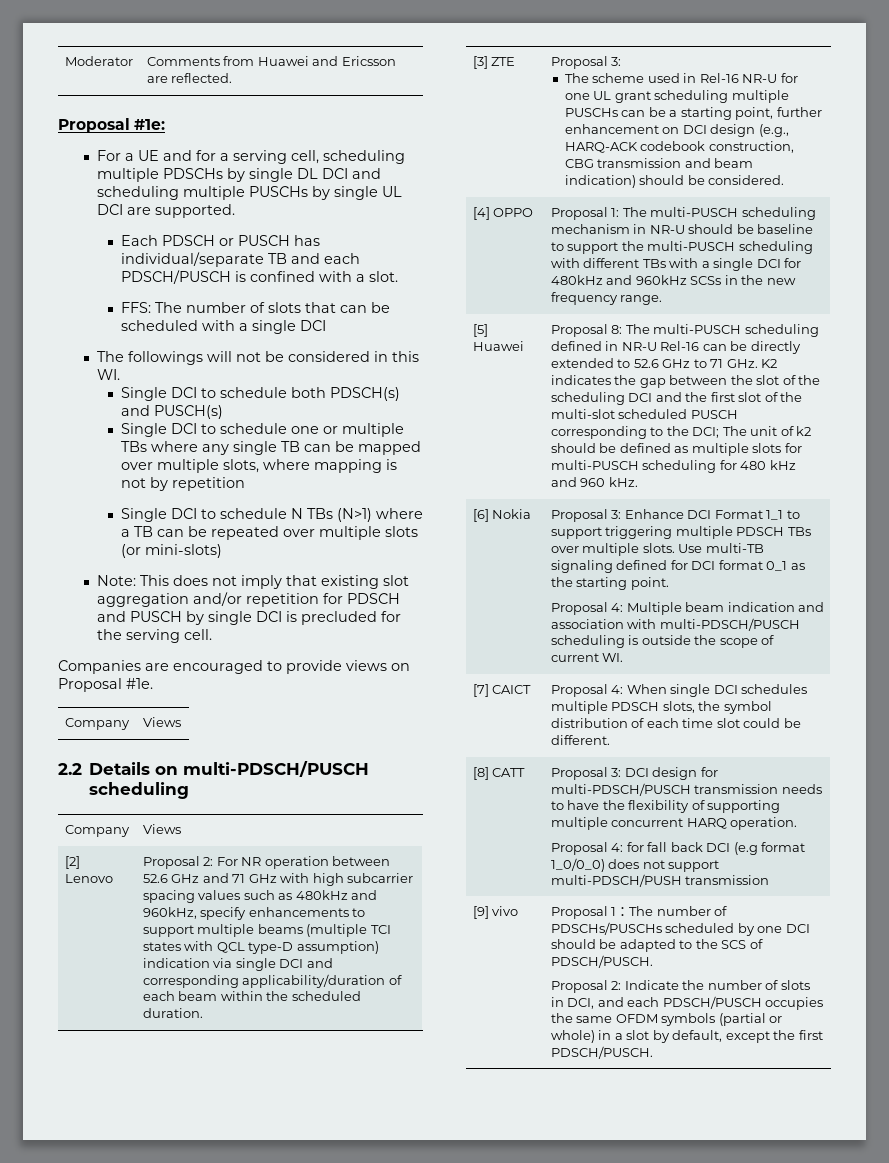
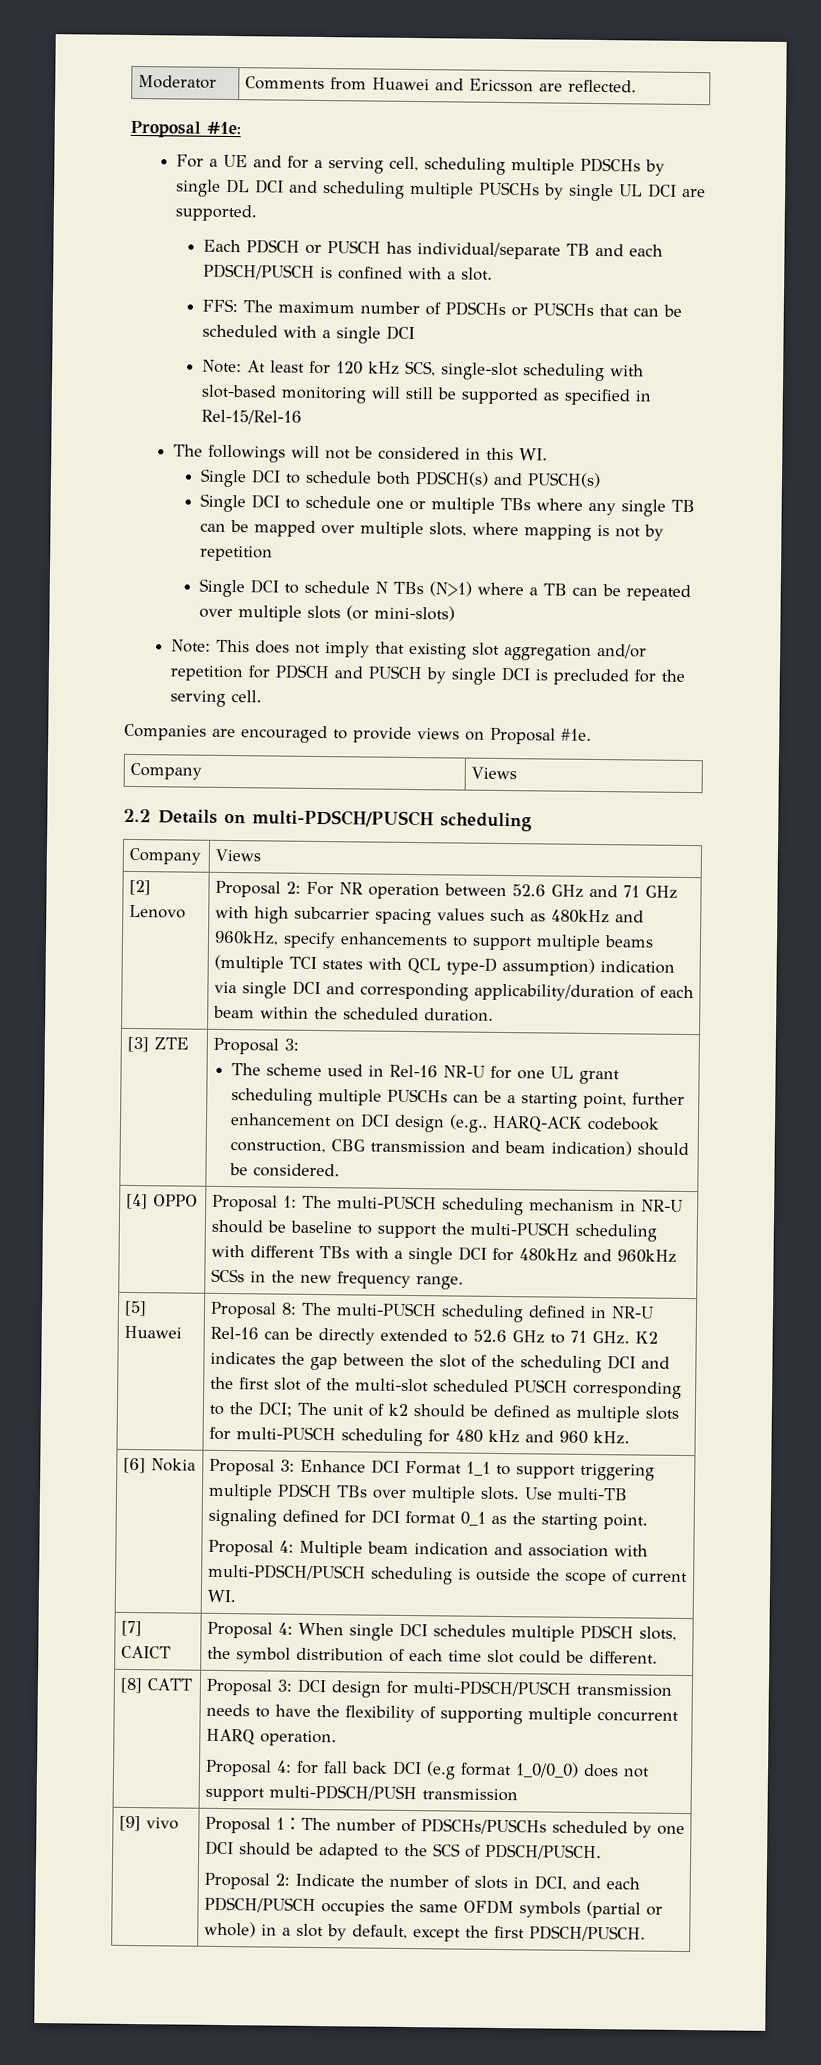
[185,302,301,313] number of slots -> [278,301,595,317] maximum number of PDSCHs or PUSCHs
(326, 325) none -> [202,359,645,382] [201,384,652,406] [201,409,303,425] // Note: At least for 120 kHz SCS, single-slot scheduling with slot-based monitoring will still be supported as specified in Rel-15/Rel-16

